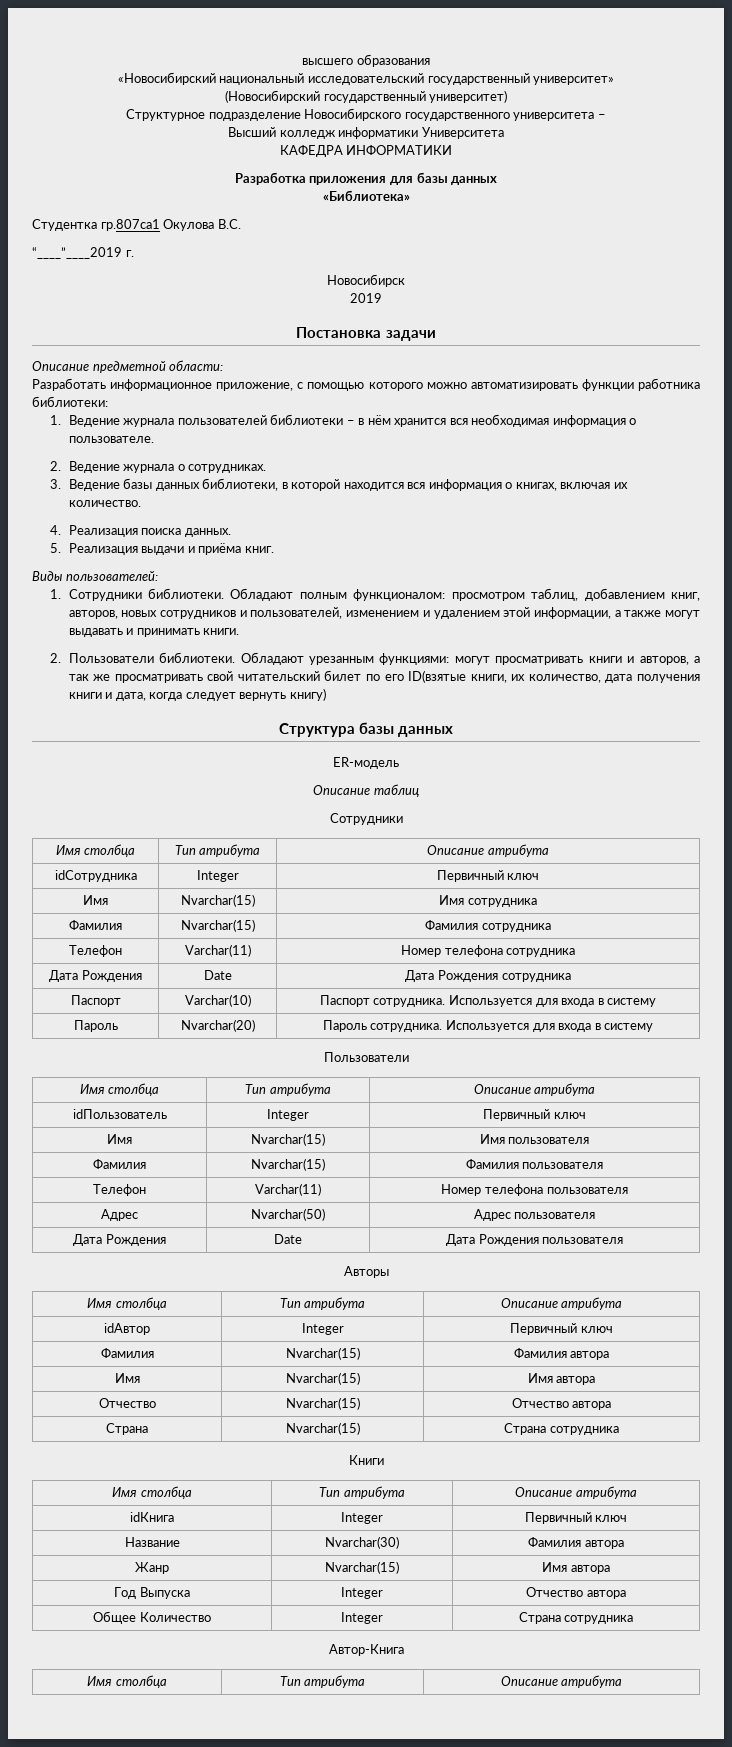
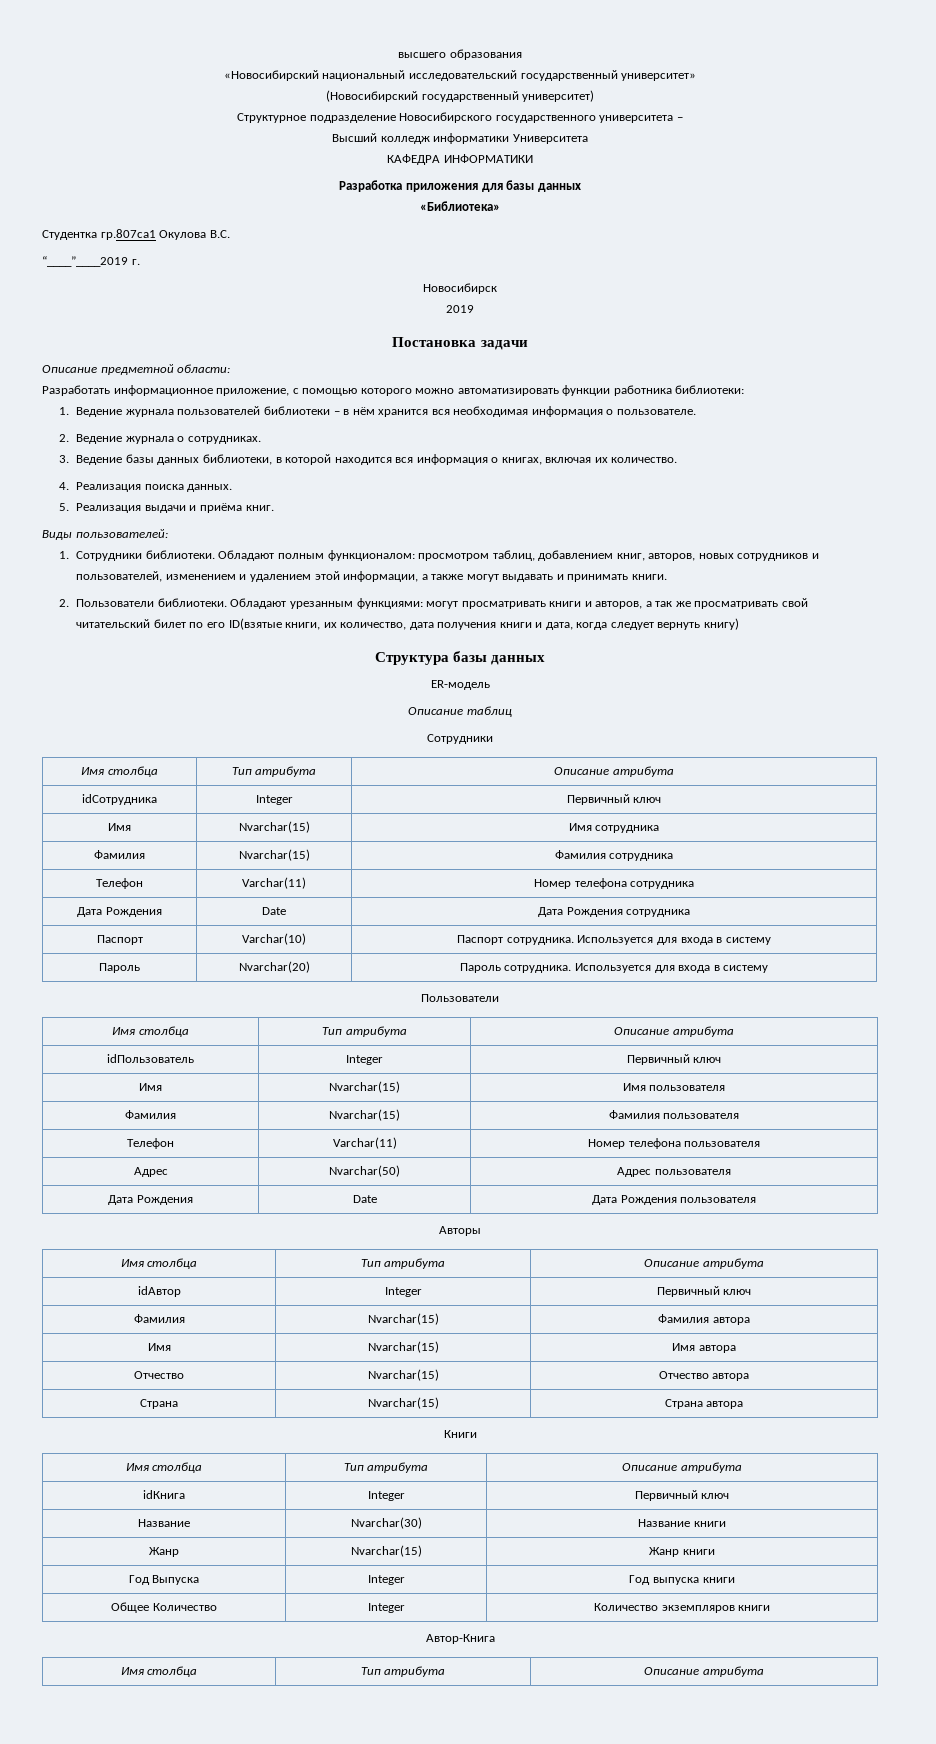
[549,1426,619,1435] сотрудника -> [706,1401,744,1409] автора
[528,1537,624,1549] Фамилия автора -> [638,1519,726,1527] Название книги
[542,1562,610,1574] Имя автора -> [649,1547,715,1557] Жанр книги
[526,1587,626,1599] Отчество автора -> [629,1575,735,1585] Год выпуска книги
[518,1612,634,1624] Страна сотрудника -> [593,1603,771,1613] Количество экземпляров книги

